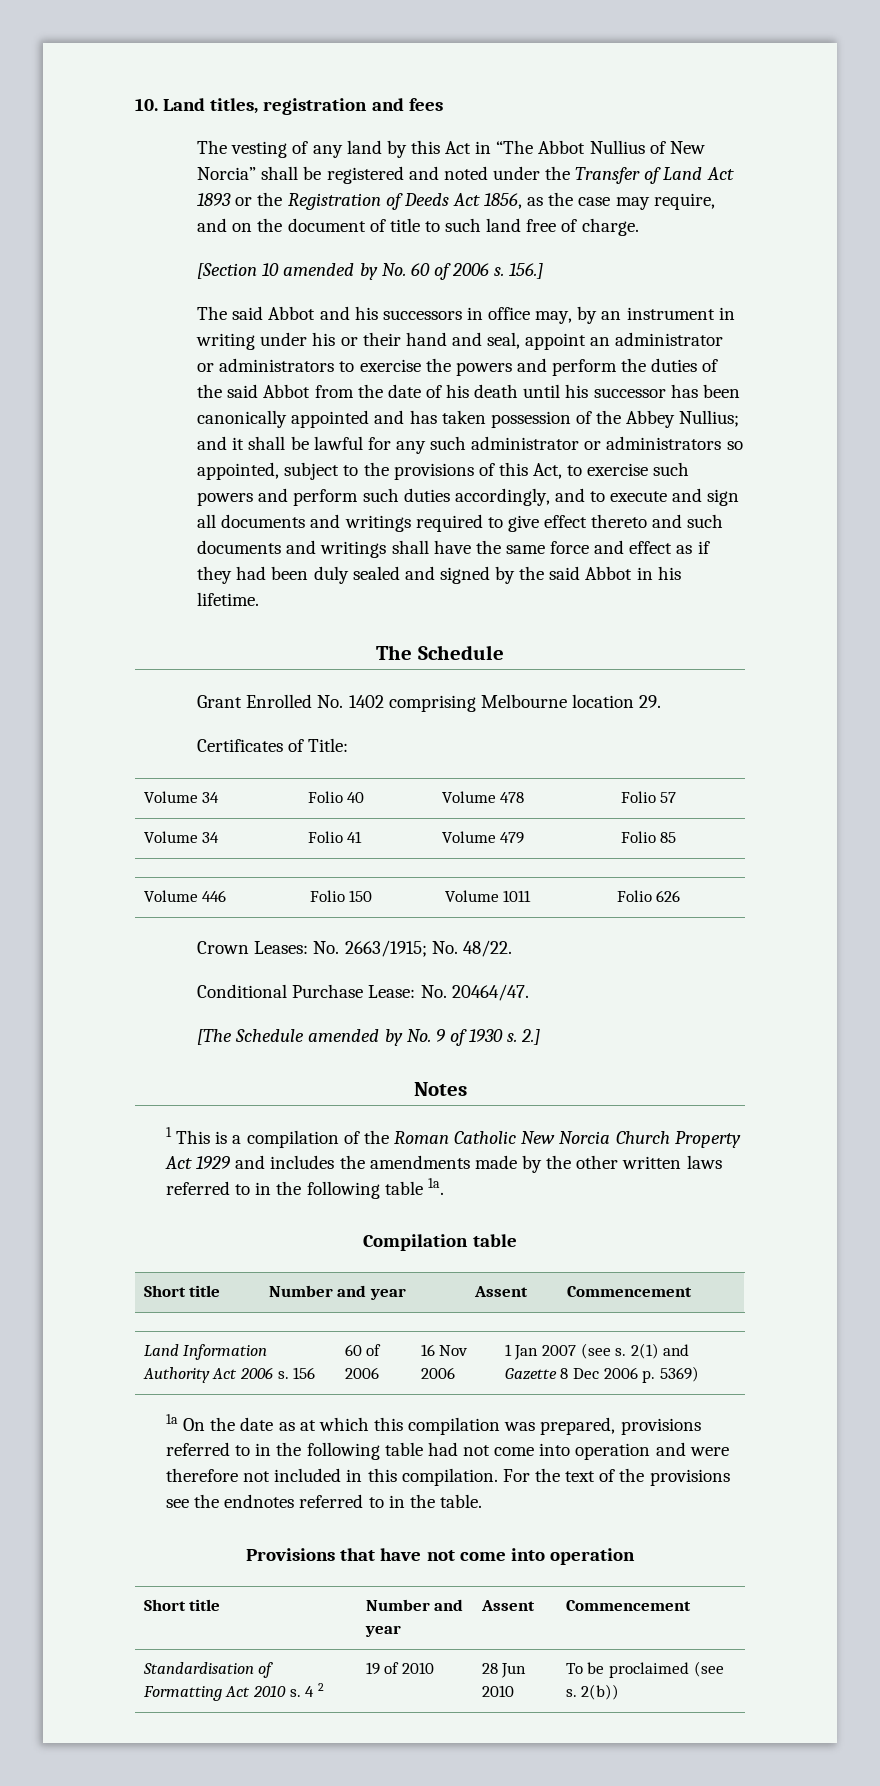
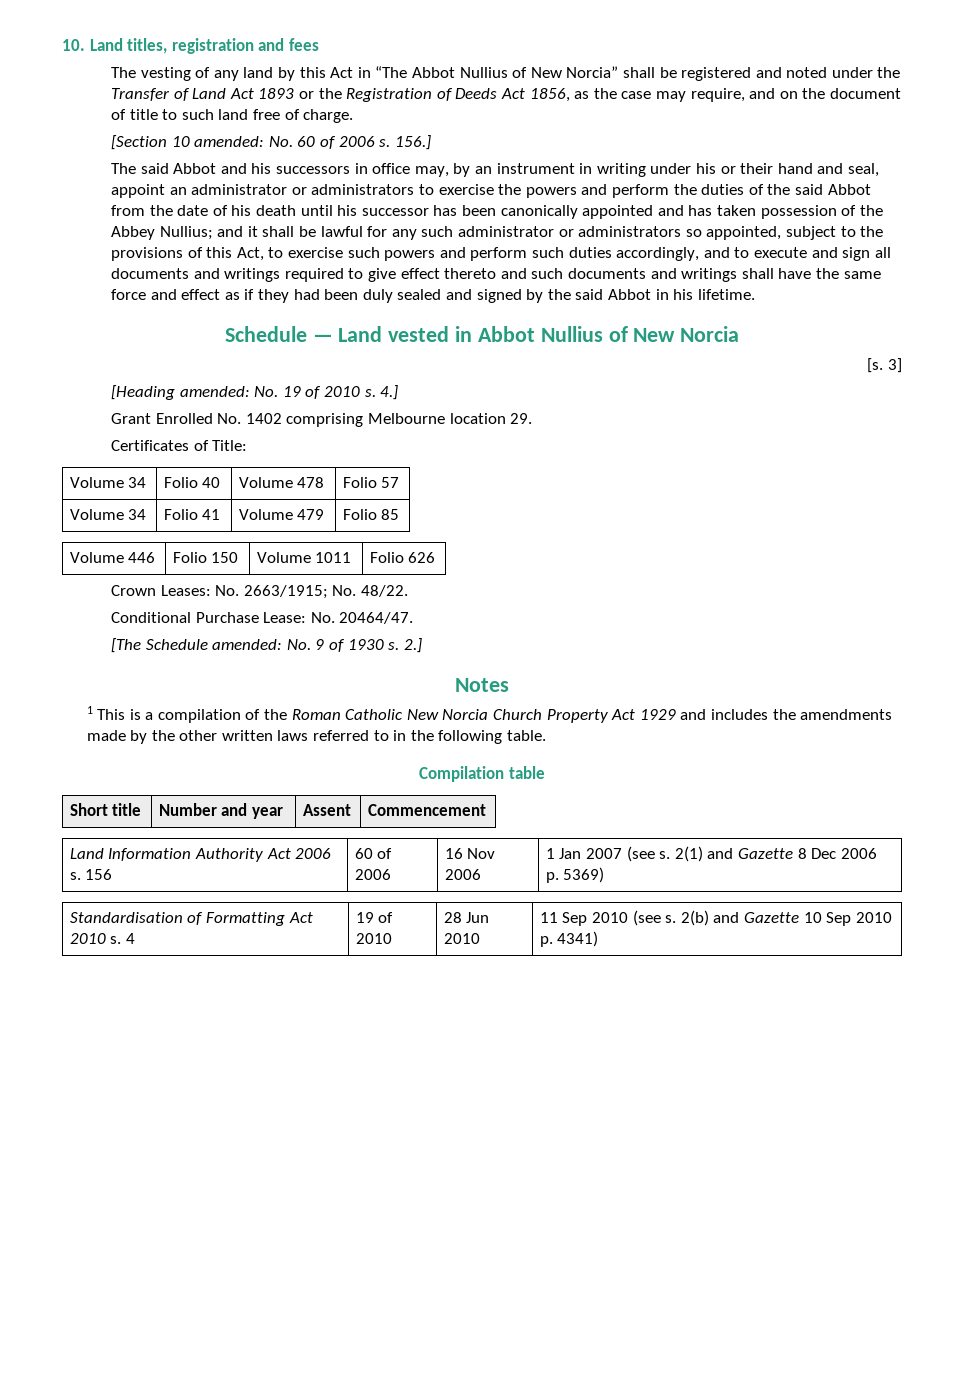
[283,263,378,280] amended by -> [194,136,265,147] amended:
[376,645,504,660] The Schedule -> [224,326,740,342] [867,358,902,373] [111,385,399,400] Schedule — Land vested in Abbot Nullius of New Norcia // [s. 3] // [Heading amended: No. 19 of 2010 s. 4.]
[308,1029,403,1046] amended by -> [212,639,283,650] amended:
[384,1178,444,1195] table 1a. -> [507,730,547,741] table.
[166,1414,701,1435] [166,1442,729,1460] [166,1468,730,1486] [166,1494,482,1508] [246,1548,635,1565] [143,1599,221,1611] [365,1599,464,1611] [364,1625,401,1637] [480,1600,535,1611] [565,1600,691,1611] // 1a On the date as at which this compilation was prepared, provisions referred to in the following table had not come into operation and were therefore not included in this compilation. For the text of the provisions see the endnotes referred to in the table. // Provisions that have not come into operation // Short title | Number and year | Assent | Commencement -> (605, 875) none
[317,1683,324,1691] 2 -> (136, 938) none
[565,1661,724,1678] [565,1684,620,1700] To be proclaimed (see s. 2(b)) -> [539,910,892,926] [539,931,599,947] 11 Sep 2010 (see s. 2(b) and Gazette 10 Sep 2010 p. 4341)

